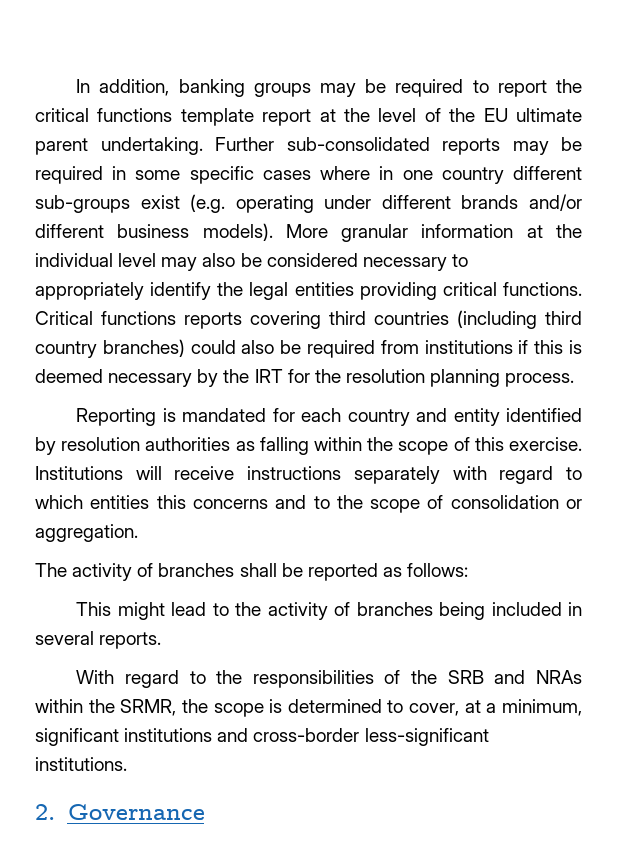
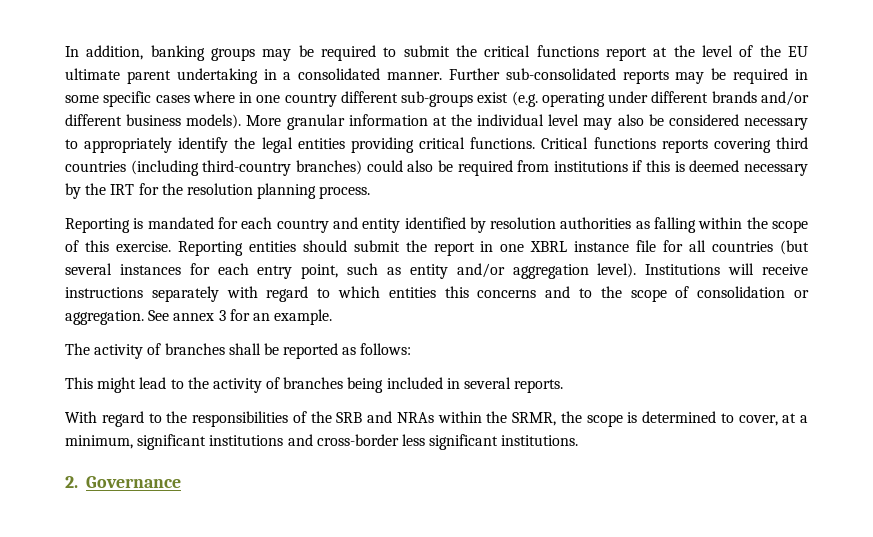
[497,80,547,97] report -> [403,45,450,57] submit
[180,108,254,126] template -> (599, 51) none
[100,137,203,155] undertaking. -> [176,68,443,84] undertaking in a consolidated manner.
[545,311,582,325] [35,341,97,358] third country -> [202,160,292,176] third-country
(582, 444) none -> [177,240,810,256] [65,263,637,279] Reporting entities should submit the report in one XBRL instance file for all countries (but several instances for each entry point, such as entity and/or aggregation level).
(138, 533) none -> [148,309,333,325] See annex 3 for an example.
[364,728,489,746] less-significant -> [401,434,499,450] less significant

